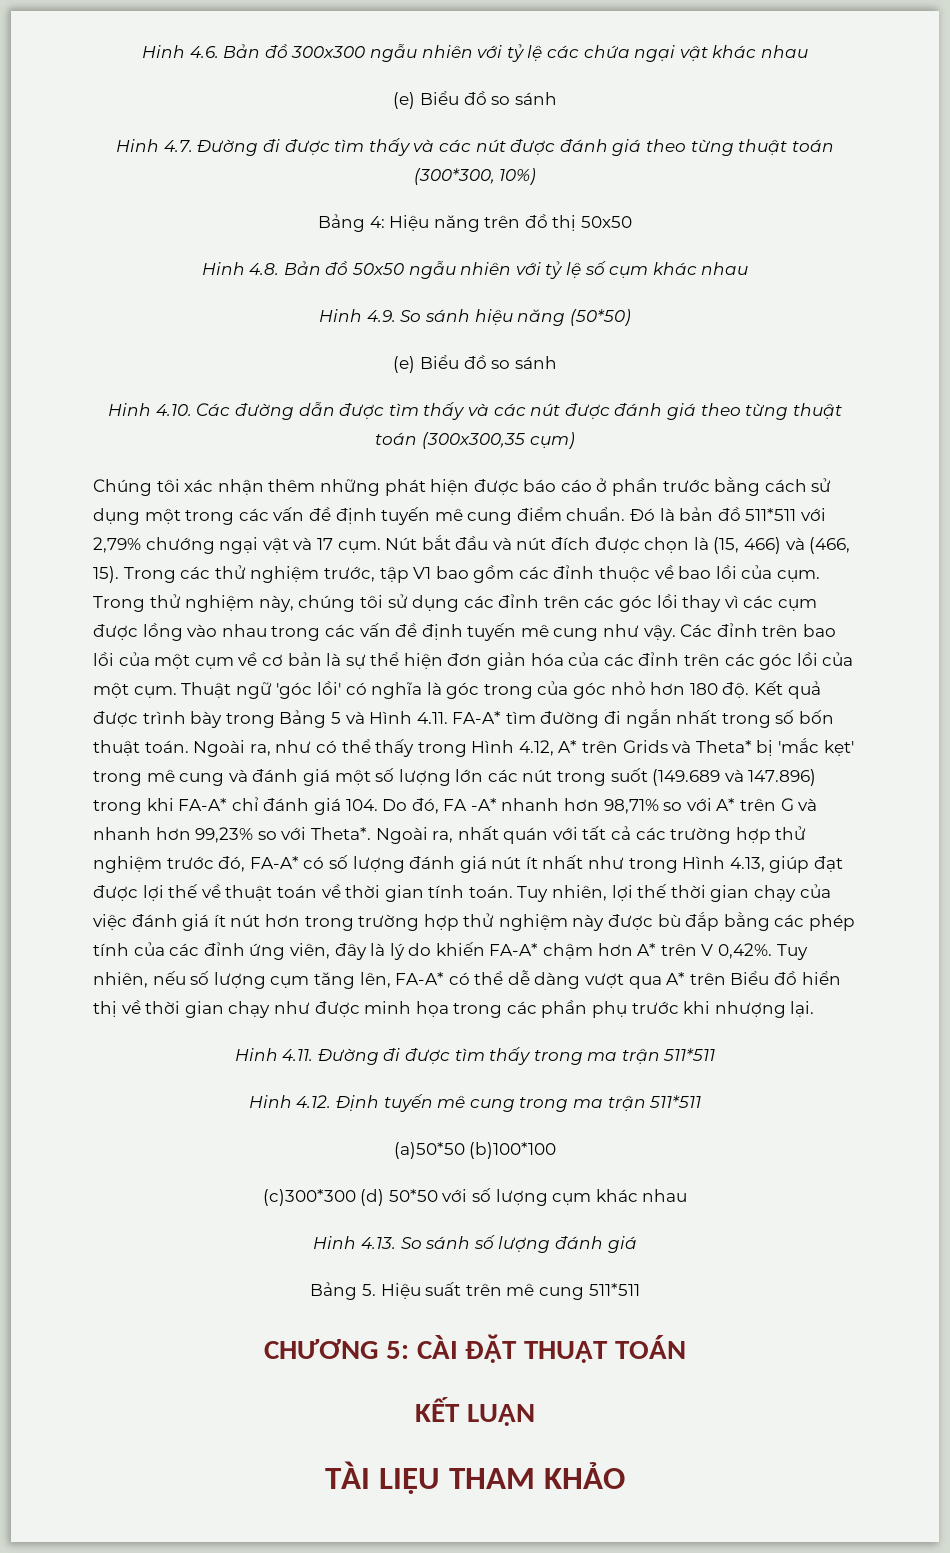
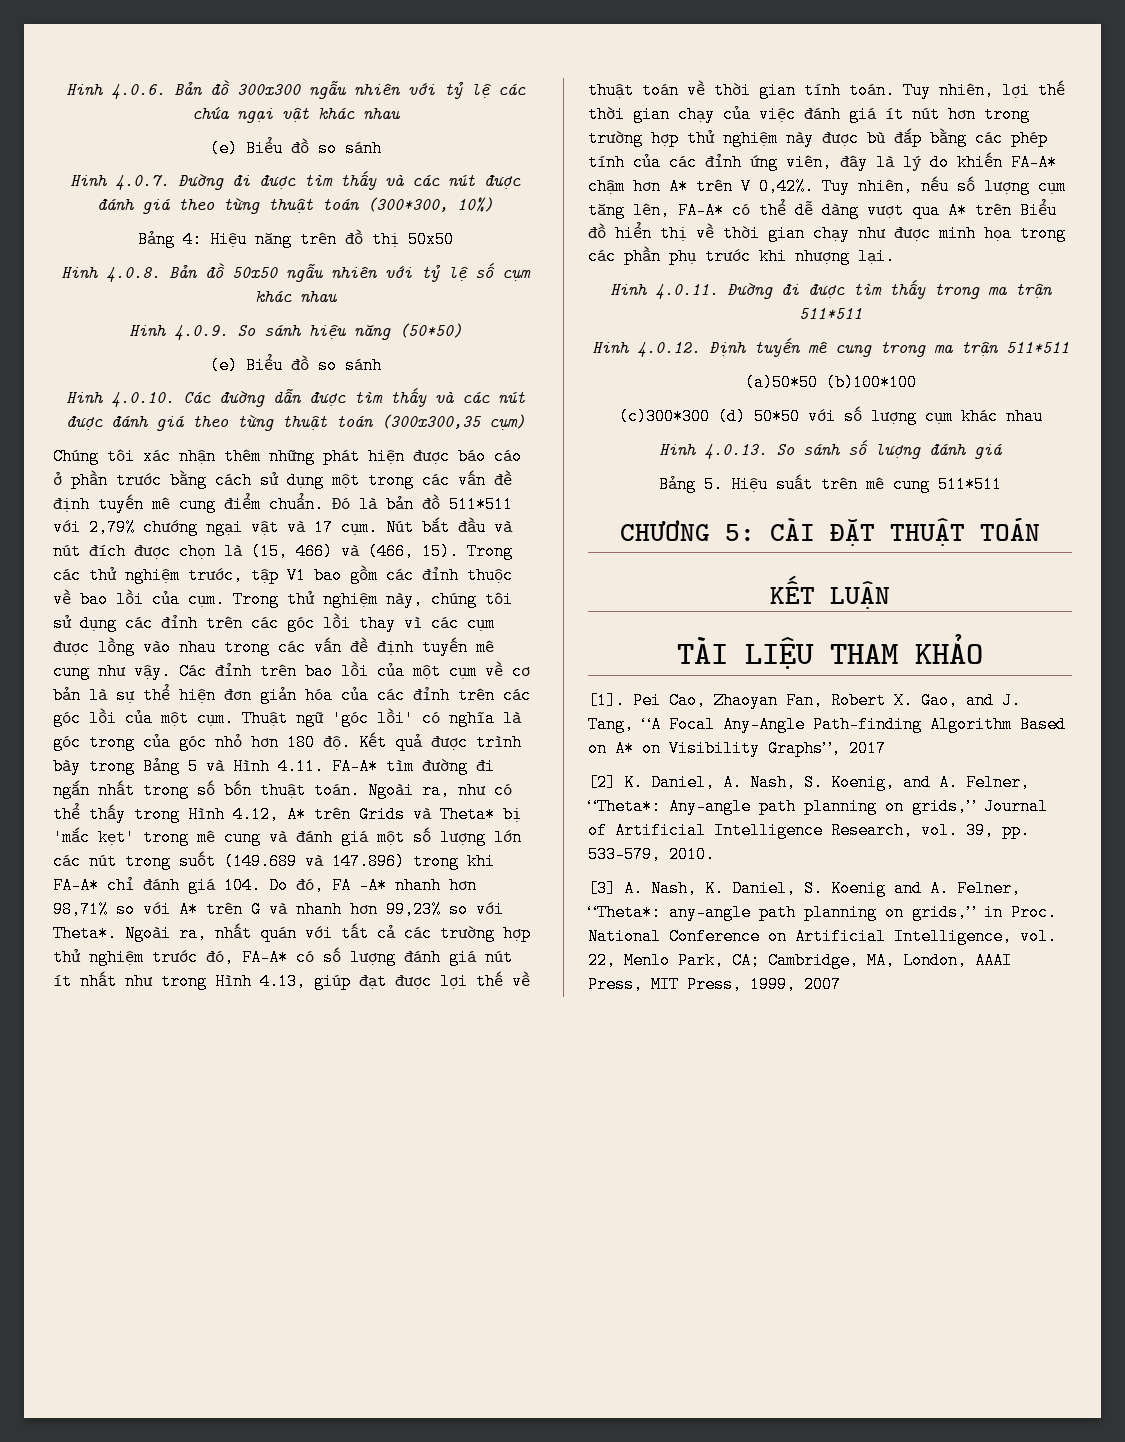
[142,45,219,58] Hinh 4.6. -> [65,84,165,100] Hinh 4.0.6.
[163,140,193,152] 4.7. -> [115,175,169,191] 4.0.7.
[249,263,280,275] 4.8. -> [106,267,160,283] 4.0.8.
[366,310,396,322] 4.9. -> [173,325,228,341] 4.0.9.
[155,404,192,416] 4.10. -> [110,392,174,408] 4.0.10.
[282,1049,314,1061] 4.11. -> [654,284,718,300] 4.0.11.
[296,1095,332,1108] 4.12. -> [636,342,700,358] 4.0.12.
[361,1237,397,1249] 4.13. -> [704,444,767,460] 4.0.13.
(625, 1475) none -> [588,692,1021,709] [588,716,1066,733] [588,740,886,757] [588,774,1030,791] [588,798,1048,815] [588,822,1030,839] [588,846,715,863] [588,880,1021,897] [588,904,1057,921] [588,928,1057,945] [588,952,1012,969] [588,976,841,993] // [1]. Pei Cao, Zhaoyan Fan, Robert X. Gao, and J. Tang, “A Focal Any-Angle Path-finding Algorithm Based on A* on Visibility Graphs”, 2017 // [2] K. Daniel, A. Nash, S. Koenig, and A. Felner, “Theta*: Any-angle path planning on grids,” Journal of Artificial Intelligence Research, vol. 39, pp. 533-579, 2010. // [3] A. Nash, K. Daniel, S. Koenig and A. Felner, “Theta*: any-angle path planning on grids,” in Proc. National Conference on Artificial Intelligence, vol. 22, Menlo Park, CA; Cambridge, MA, London, AAAI Press, MIT Press, 1999, 2007

